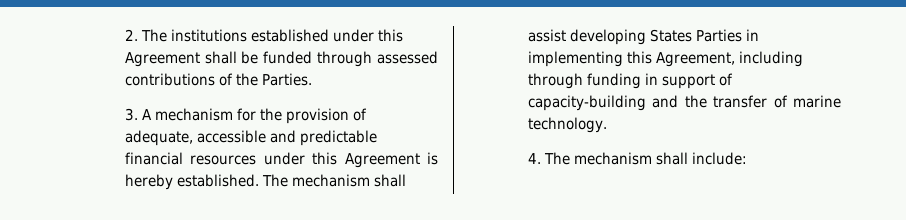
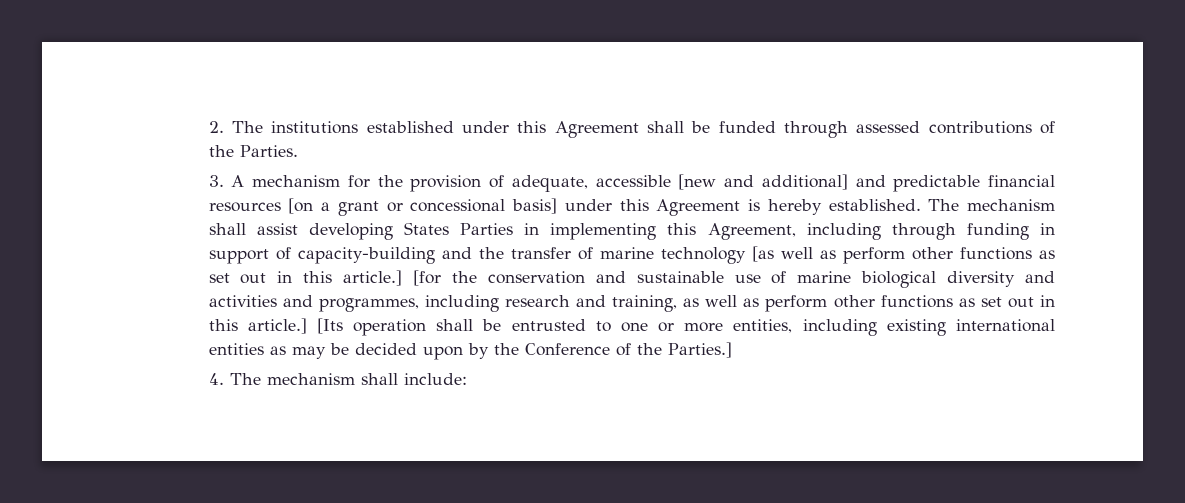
(266, 136) none -> [678,174,848,190] [new and additional]
(257, 160) none -> [288,198,558,216] [on a grant or concessional basis]
[527,117,607,133] technology. -> [660,246,1055,264] [208,270,1055,288] [208,295,1055,312] [208,318,1055,336] [208,342,732,360] technology [as well as perform other functions as set out in this article.] [for the conservation and sustainable use of marine biological diversity and activities and programmes, including research and training, as well as perform other functions as set out in this article.] [Its operation shall be entrusted to one or more entities, including existing international entities as may be decided upon by the Conference of the Parties.]

